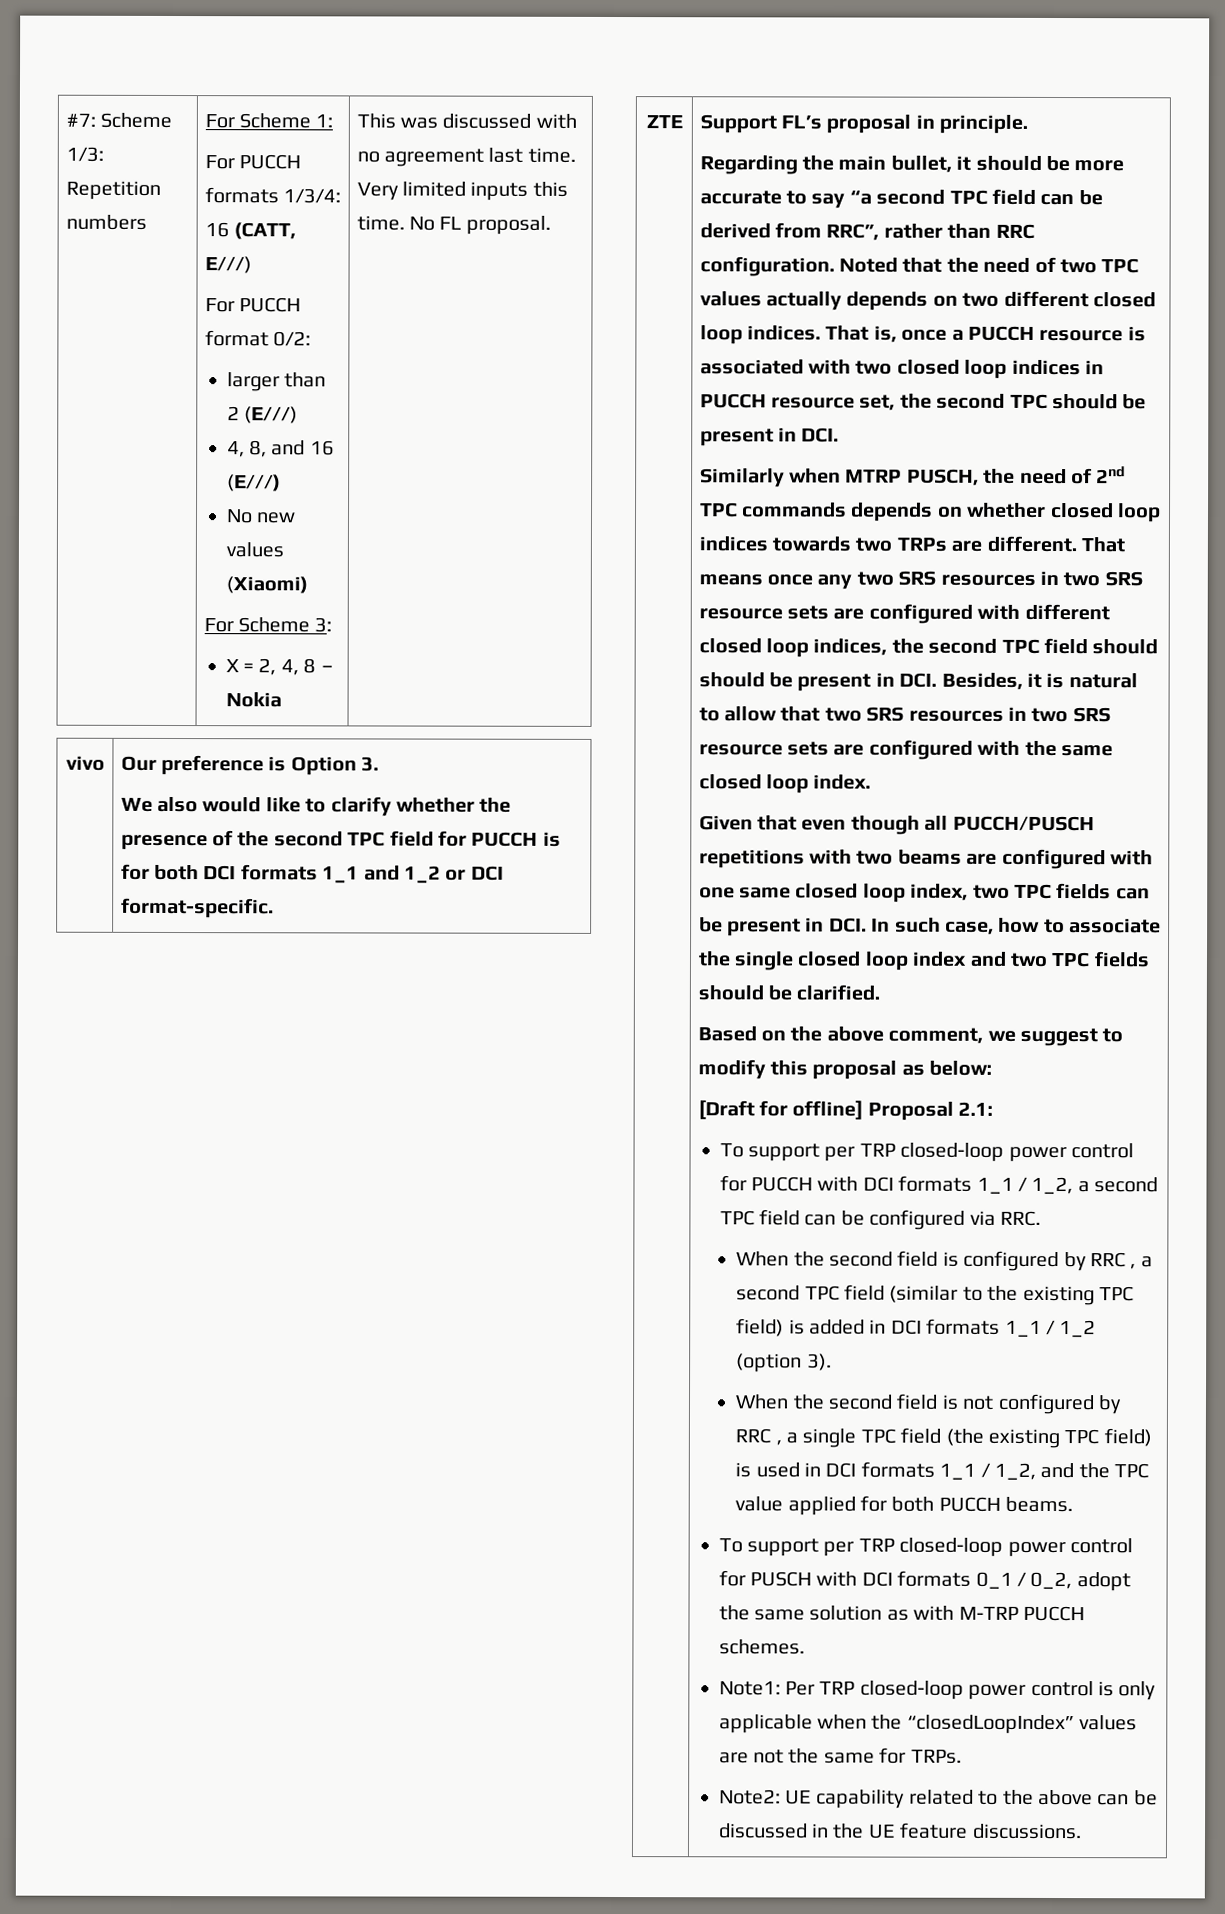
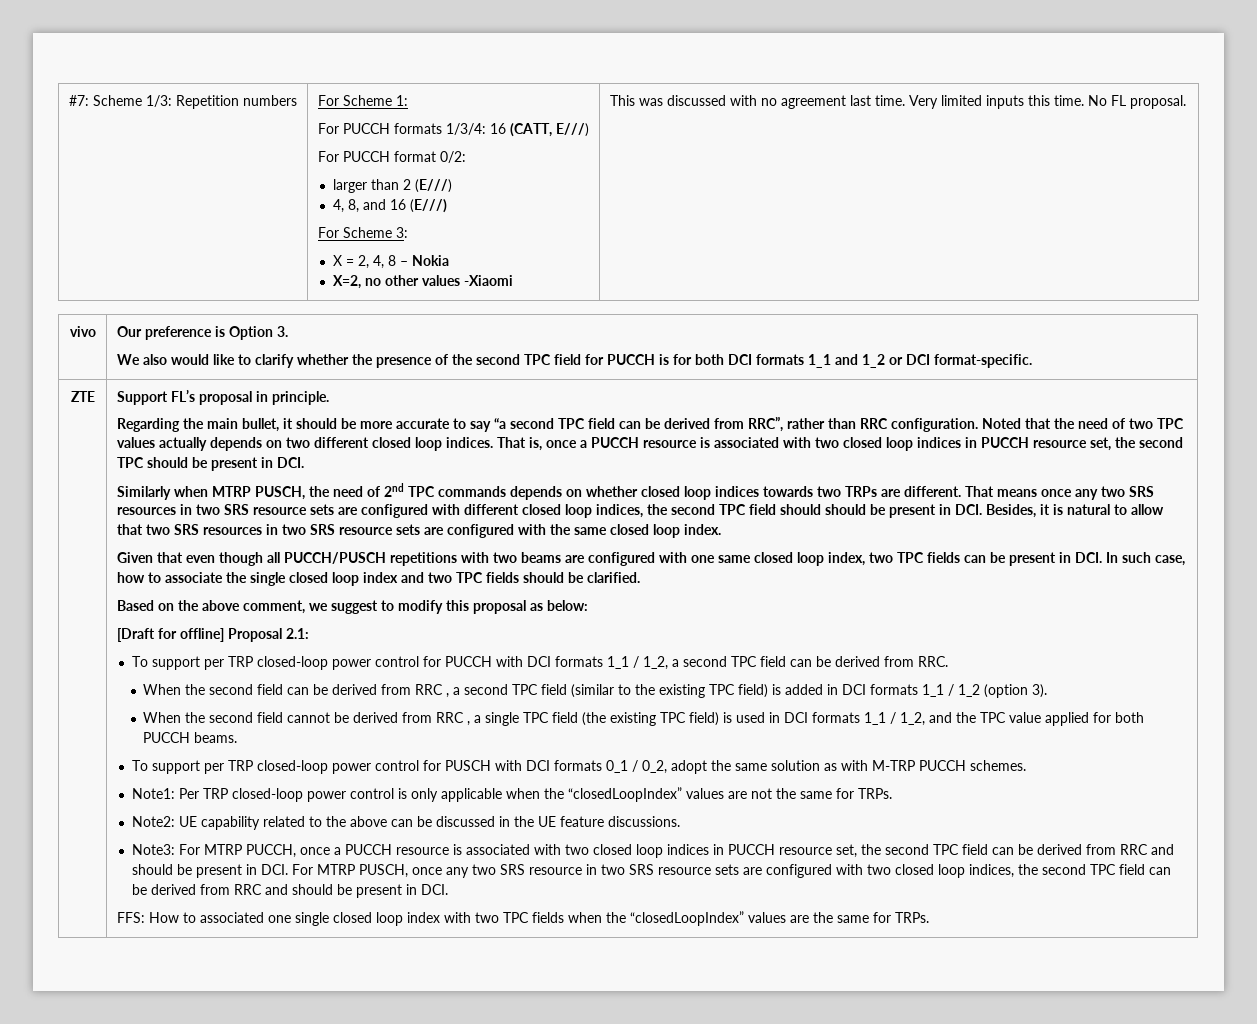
[225,509,297,524] [225,542,284,558] [225,576,308,594] // No new values (Xiaomi) -> (447, 206) none
(282, 700) none -> [332,275,513,289] // X=2, no other values -Xiaomi
[869,1209,996,1230] configured via -> [834,656,914,667] derived from
[942,1250,1087,1272] is configured by -> [287,684,412,695] can be derived from
[941,1393,1122,1415] is not configured by -> [287,712,433,723] cannot be derived from
(1082, 1831) none -> [131,844,1174,858] [131,864,1171,878] [131,884,448,898] [116,911,929,926] // Note3: For MTRP PUCCH, once a PUCCH resource is associated with two closed loop indices in PUCCH resource set, the second TPC field can be derived from RRC and should be present in DCI. For MTRP PUSCH, once any two SRS resource in two SRS resource sets are configured with two closed loop indices, the second TPC field can be derived from RRC and should be present in DCI. // FFS: How to associated one single closed loop index with two TPC fields when the “closedLoopIndex” values are the same for TRPs.

